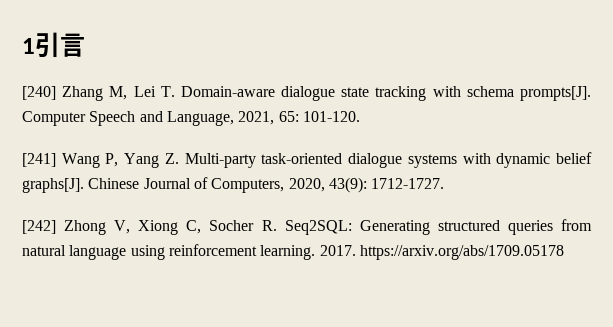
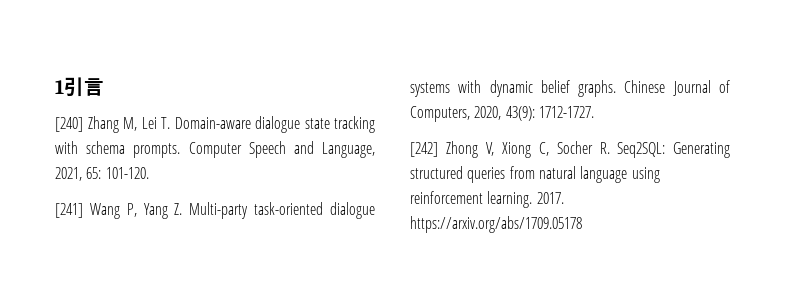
[520,86,591,101] prompts[J]. -> [133,143,181,158] prompts.
[22,178,84,193] graphs[J]. -> [578,80,617,97] graphs.

